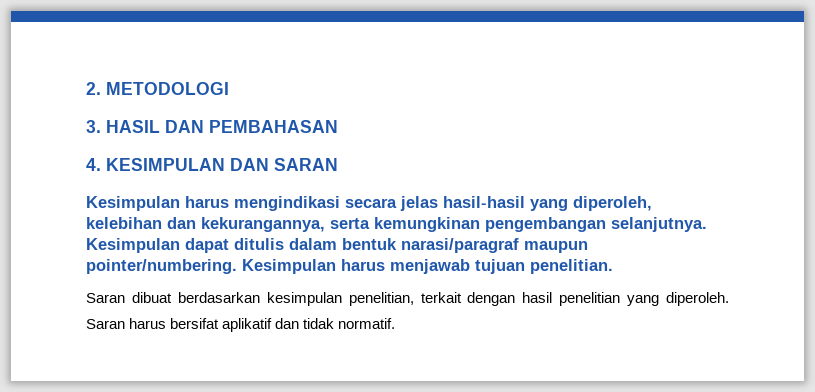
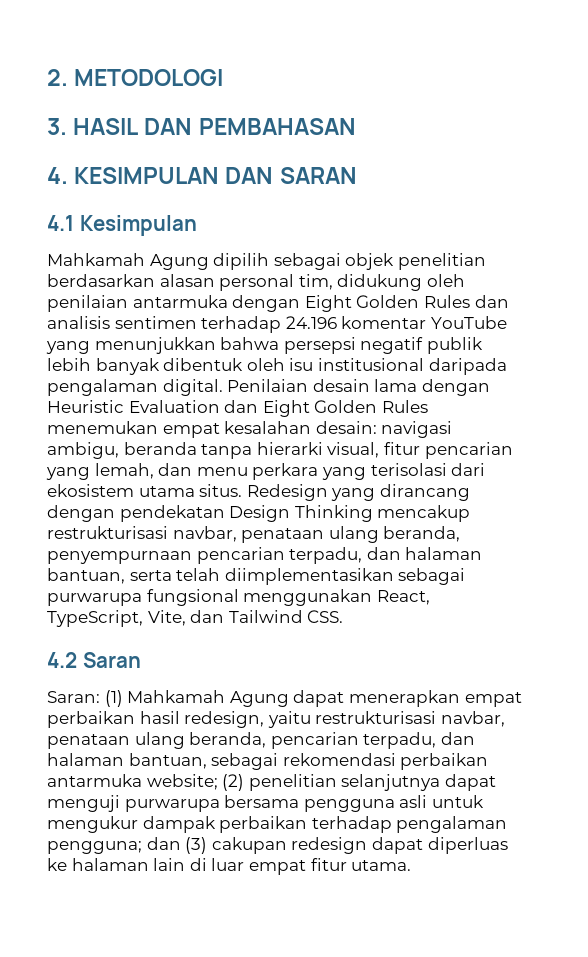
[86,196,652,211] [86,217,707,232] [86,238,588,253] [86,259,613,274] [86,292,729,306] [86,318,396,332] Kesimpulan harus mengindikasi secara jelas hasil-hasil yang diperoleh, kelebihan dan kekurangannya, serta kemungkinan pengembangan selanjutnya. Kesimpulan dapat ditulis dalam bentuk narasi/paragraf maupun pointer/numbering. Kesimpulan harus menjawab tujuan penelitian. // Saran dibuat berdasarkan kesimpulan penelitian, terkait dengan hasil penelitian yang diperoleh. Saran harus bersifat aplikatif dan tidak normatif. -> [47,215,197,236] [47,253,486,270] [47,274,465,291] [47,295,509,312] [47,316,507,333] [46,337,483,354] [47,358,507,375] [47,379,490,396] [47,400,428,417] [47,421,453,438] [47,442,513,459] [46,463,486,480] [47,484,470,501] [47,505,471,522] [47,526,461,543] [47,547,483,564] [47,568,466,585] [47,589,430,606] [47,610,344,627] [47,652,141,668] [47,690,522,707] [47,711,505,728] [47,732,475,749] [47,753,489,770] [47,774,496,791] [47,795,484,812] [47,816,508,833] [47,837,508,854] [47,858,412,875] 4.1 Kesimpulan // Mahkamah Agung dipilih sebagai objek penelitian berdasarkan alasan personal tim, didukung oleh penilaian antarmuka dengan Eight Golden Rules dan analisis sentimen terhadap 24.196 komentar YouTube yang menunjukkan bahwa persepsi negatif publik lebih banyak dibentuk oleh isu institusional daripada pengalaman digital. Penilaian desain lama dengan Heuristic Evaluation dan Eight Golden Rules menemukan empat kesalahan desain: navigasi ambigu, beranda tanpa hierarki visual, fitur pencarian yang lemah, dan menu perkara yang terisolasi dari ekosistem utama situs. Redesign yang dirancang dengan pendekatan Design Thinking mencakup restrukturisasi navbar, penataan ulang beranda, penyempurnaan pencarian terpadu, dan halaman bantuan, serta telah diimplementasikan sebagai purwarupa fungsional menggunakan React, TypeScript, Vite, dan Tailwind CSS. // 4.2 Saran // Saran: (1) Mahkamah Agung dapat menerapkan empat perbaikan hasil redesign, yaitu restrukturisasi navbar, penataan ulang beranda, pencarian terpadu, dan halaman bantuan, sebagai rekomendasi perbaikan antarmuka website; (2) penelitian selanjutnya dapat menguji purwarupa bersama pengguna asli untuk mengukur dampak perbaikan terhadap pengalaman pengguna; dan (3) cakupan redesign dapat diperluas ke halaman lain di luar empat fitur utama.

